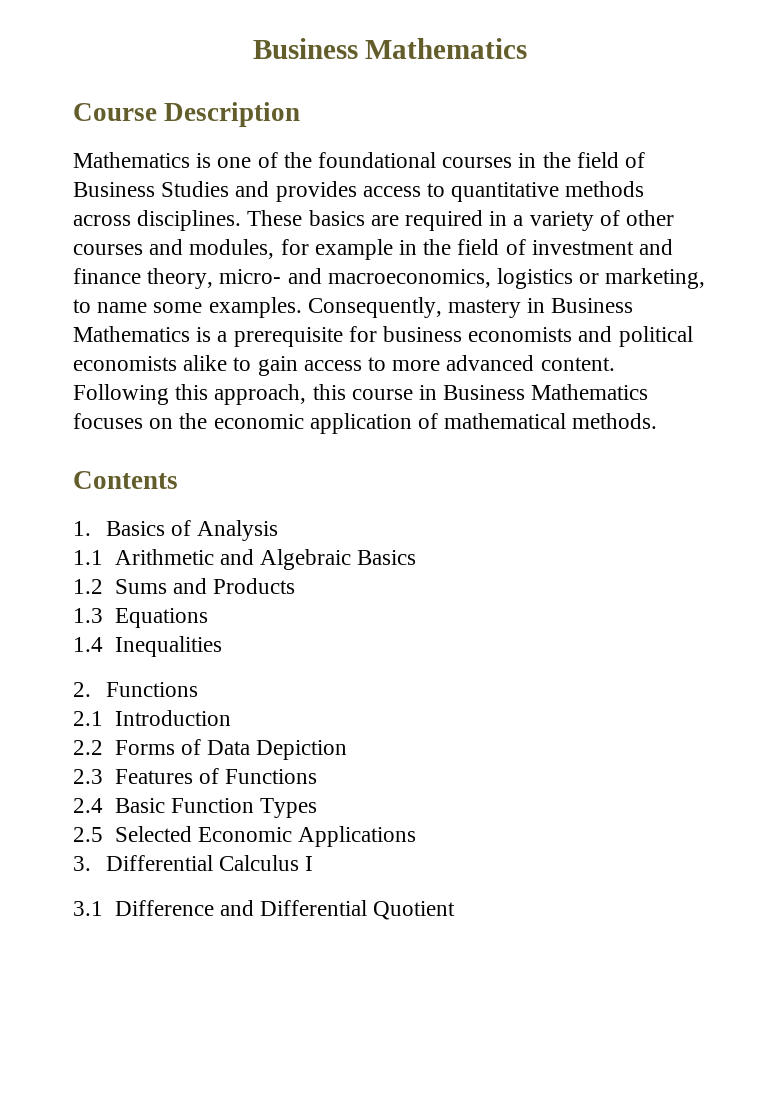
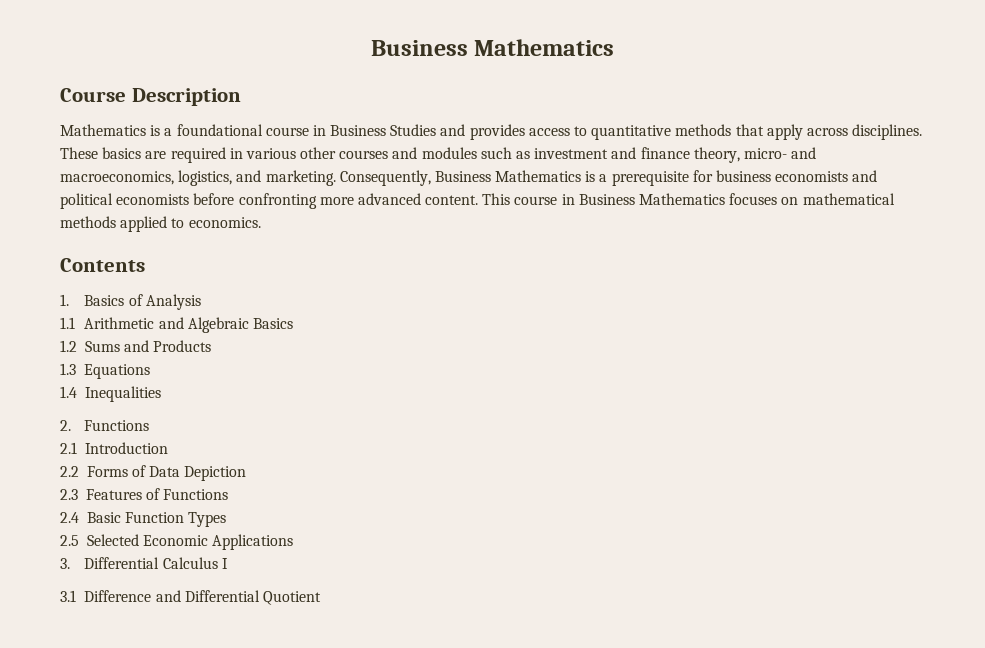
[217,152,646,168] one of the foundational courses in the field of -> [164,124,326,136] a foundational course in
(645, 189) none -> [735,124,803,140] that apply
[513,210,675,231] [73,239,526,260] a variety of other courses and modules, for example in the field of -> [245,147,531,159] various other courses and modules such as
[497,268,706,289] [73,297,546,318] logistics or marketing, to name some examples. Consequently, mastery in -> [178,170,431,186] logistics, and marketing. Consequently,
[183,355,615,376] [73,384,346,405] alike to gain access to more advanced content. Following this approach, this -> [193,193,511,209] before confronting more advanced content. This
[179,413,658,434] the economic application of mathematical methods. -> [802,193,895,205] [60,216,261,232] mathematical methods applied to economics.

